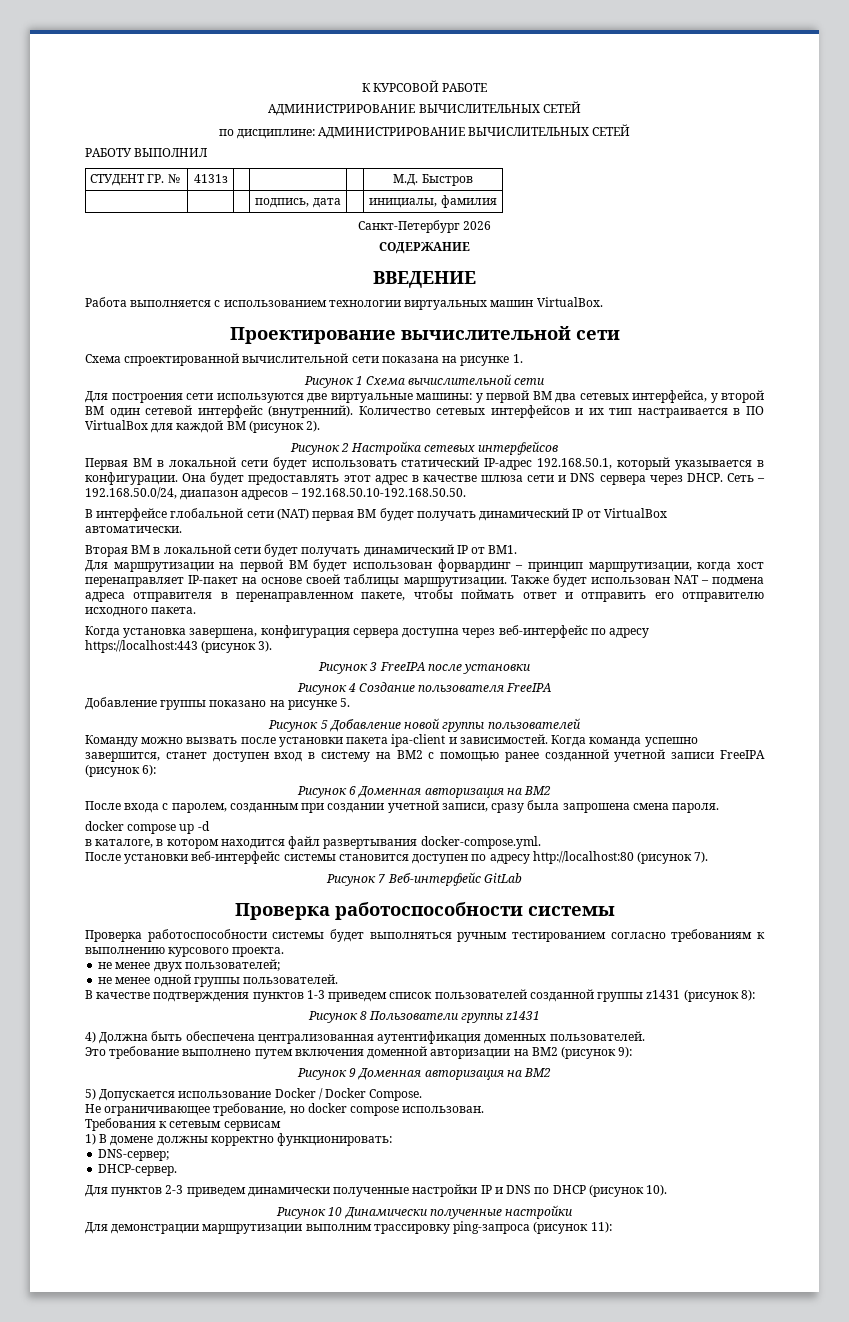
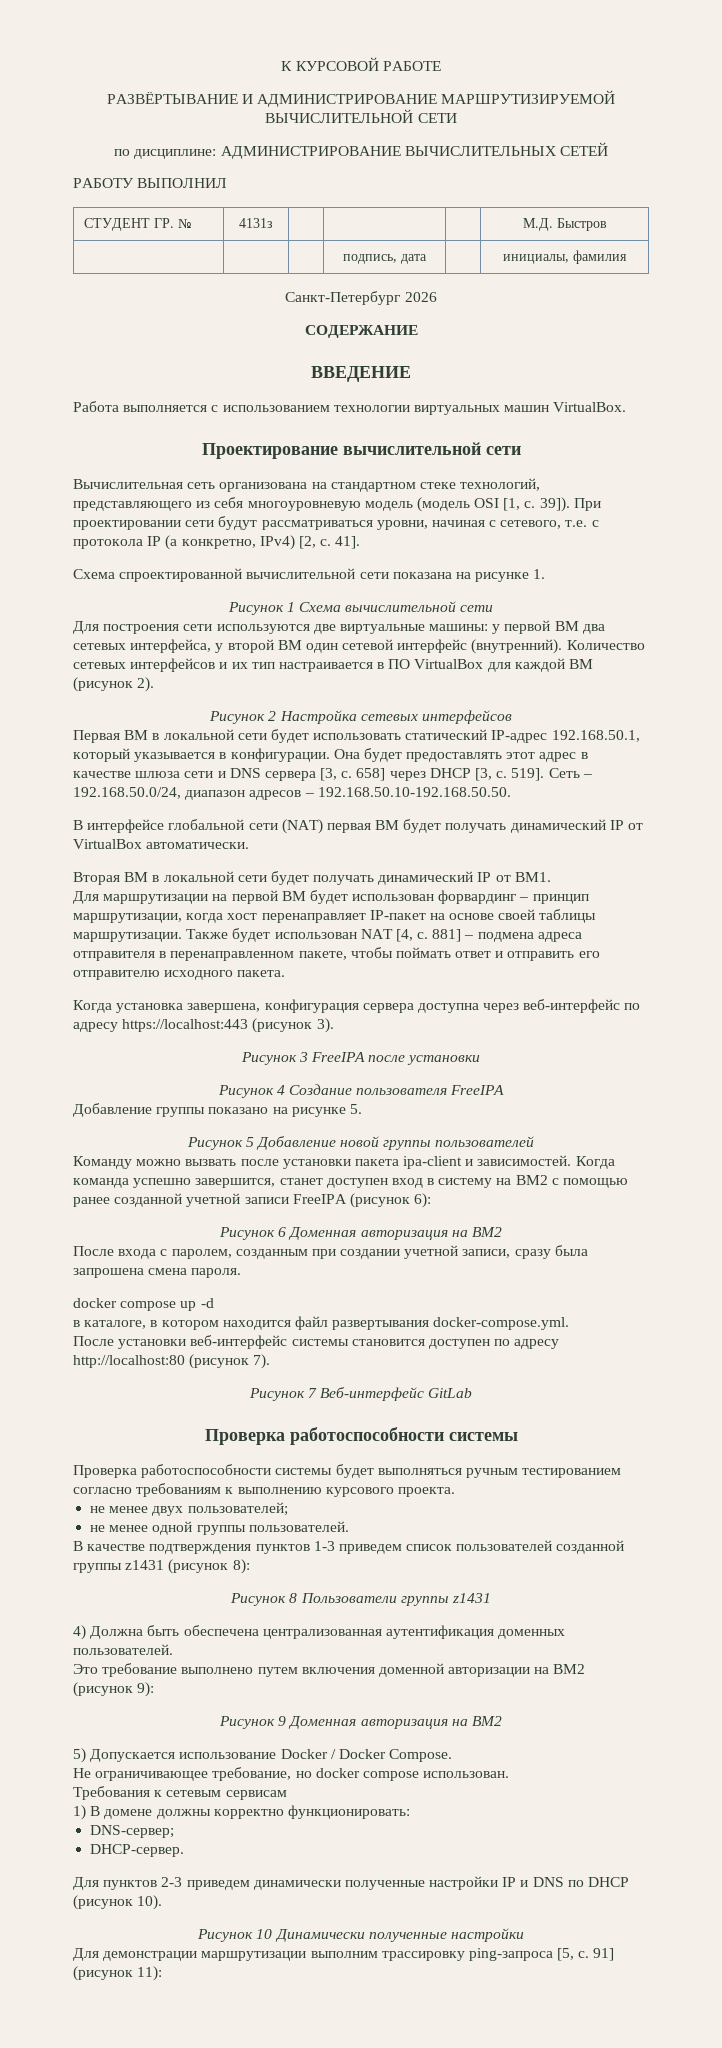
[268,101,581,116] АДМИНИСТРИРОВАНИЕ ВЫЧИСЛИТЕЛЬНЫХ СЕТЕЙ -> [106,90,616,107] [265,109,457,123] РАЗВЁРТЫВАНИЕ И АДМИНИСТРИРОВАНИЕ МАРШРУТИЗИРУЕМОЙ ВЫЧИСЛИТЕЛЬНОЙ СЕТИ
(620, 335) none -> [73,478,541,492] [73,497,601,512] [73,516,599,530] [73,535,361,550] // Вычислительная сеть организована на стандартном стеке технологий, представляющего из себя многоуровневую модель (модель OSI [1, с. 39]). При проектировании сети будут рассматриваться уровни, начиная с сетевого, т.е. с протокола IP (а конкретно, IPv4) [2, c. 41].
[649,473,723,485] через DHCP. -> [320,768,545,781] [3, с. 658] через DHCP [3, с. 519].
(699, 579) none -> [395,929,462,942] [4, с. 881]
(531, 1227) none -> [557,1948,615,1961] [5, c. 91]

